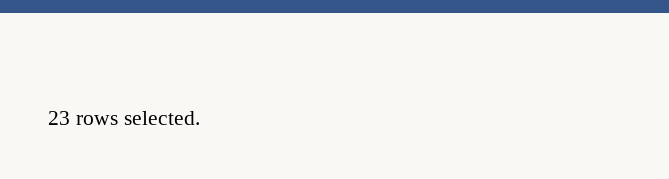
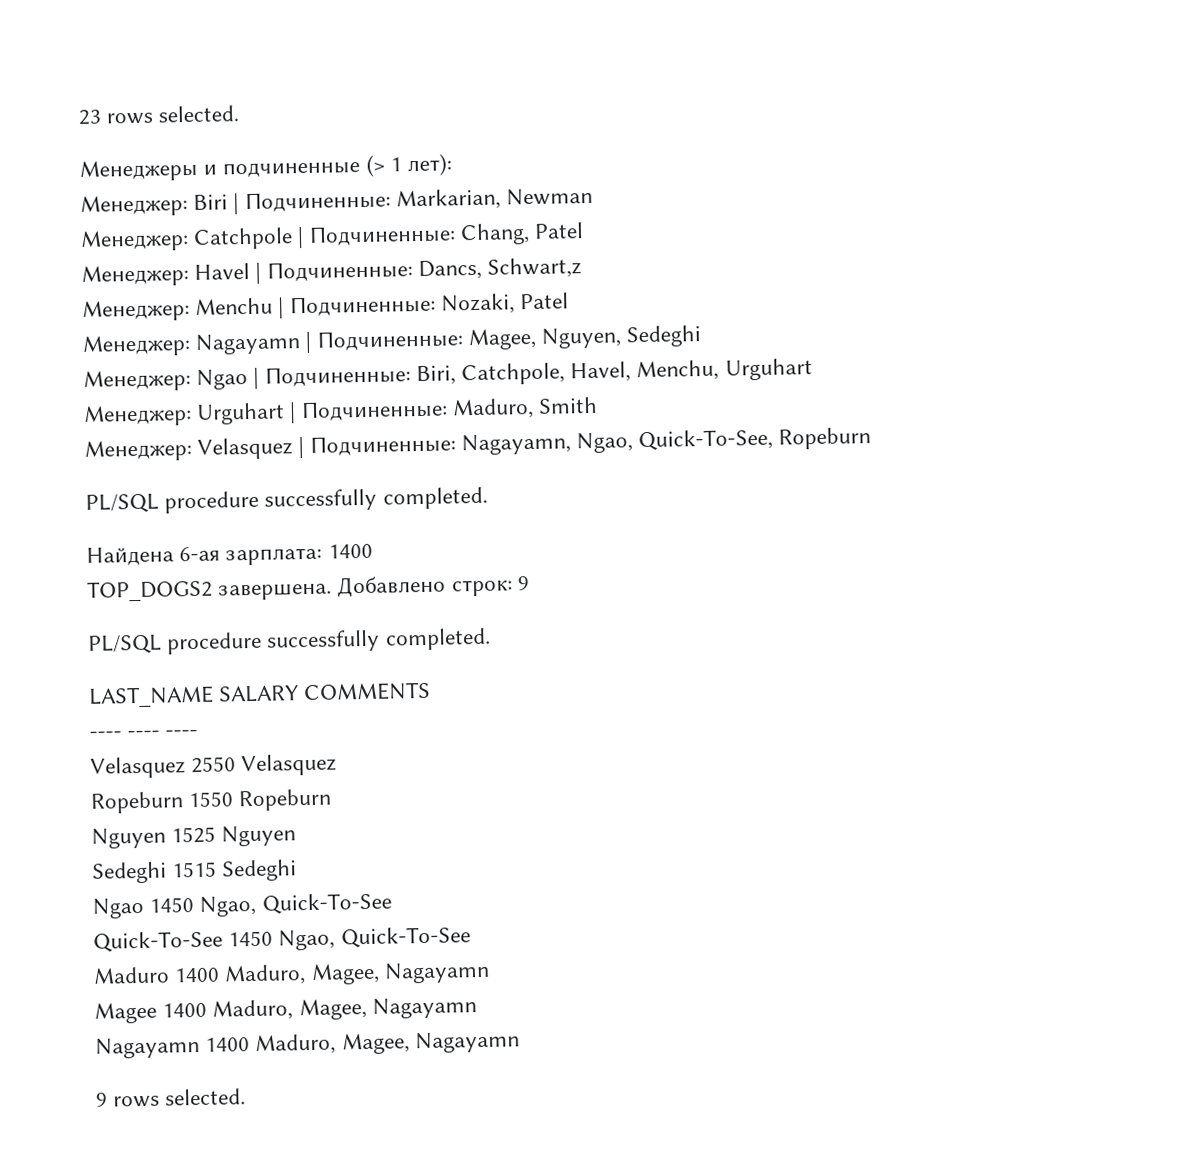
(200, 118) none -> [79,153,453,182] [80,187,594,217] [80,222,585,252] [81,257,583,287] [82,292,570,322] [82,325,702,357] [83,358,813,392] [83,396,599,427] [84,427,872,462] [85,486,488,514] [86,543,373,566] [87,575,530,602] [88,627,491,655] [88,681,432,708] [89,729,199,739] [90,753,338,779] [90,788,333,814] [91,825,297,849] [92,859,298,884] [92,892,392,919] [93,926,471,952] [93,961,490,986] [94,997,477,1024] [95,1031,520,1059] [96,1088,247,1108] // Менеджеры и подчиненные (> 1 лет): // Менеджер: Biri | Подчиненные: Markarian, Newman // Менеджер: Catchpole | Подчиненные: Chang, Patel // Менеджер: Havel | Подчиненные: Dancs, Schwart,z // Менеджер: Menchu | Подчиненные: Nozaki, Patel // Менеджер: Nagayamn | Подчиненные: Magee, Nguyen, Sedeghi // Менеджер: Ngao | Подчиненные: Biri, Catchpole, Havel, Menchu, Urguhart // Менеджер: Urguhart | Подчиненные: Maduro, Smith // Менеджер: Velasquez | Подчиненные: Nagayamn, Ngao, Quick-To-See, Ropeburn // PL/SQL procedure successfully completed. // Найдена 6-ая зарплата: 1400 // TOP_DOGS2 завершена. Добавлено строк: 9 // PL/SQL procedure successfully completed. // LAST_NAME SALARY COMMENTS // ---- ---- ---- // Velasquez 2550 Velasquez // Ropeburn 1550 Ropeburn // Nguyen 1525 Nguyen // Sedeghi 1515 Sedeghi // Ngao 1450 Ngao, Quick-To-See // Quick-To-See 1450 Ngao, Quick-To-See // Maduro 1400 Maduro, Magee, Nagayamn // Magee 1400 Maduro, Magee, Nagayamn // Nagayamn 1400 Maduro, Magee, Nagayamn // 9 rows selected.

